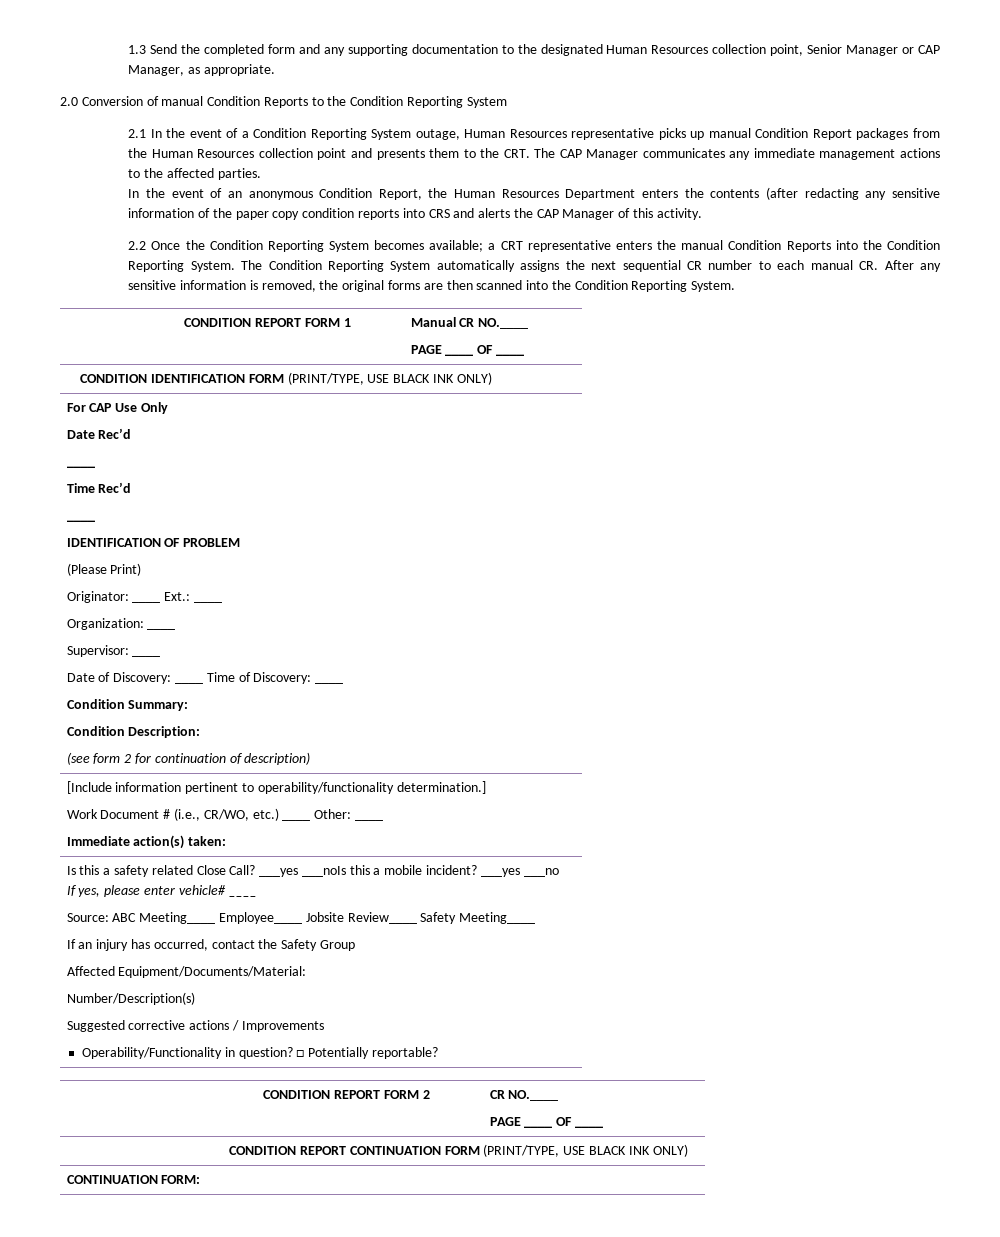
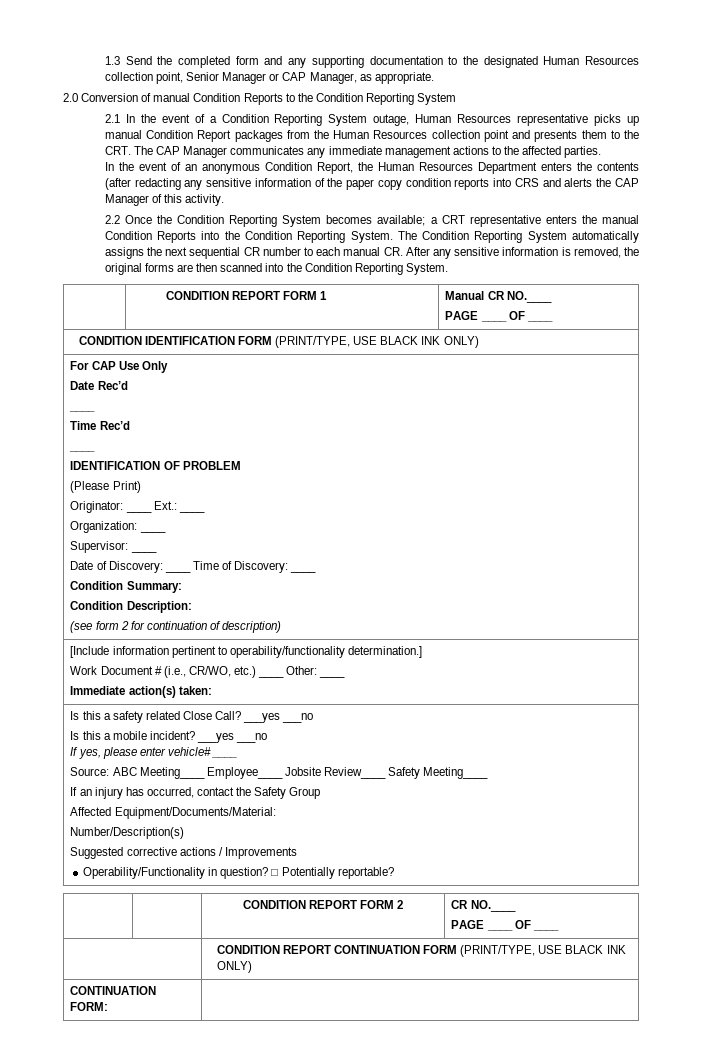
[301,866,346,877] ___noIs -> [282,713,314,723] [70,731,80,740] ___no // Is

